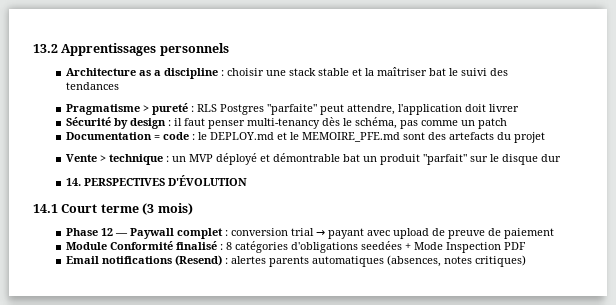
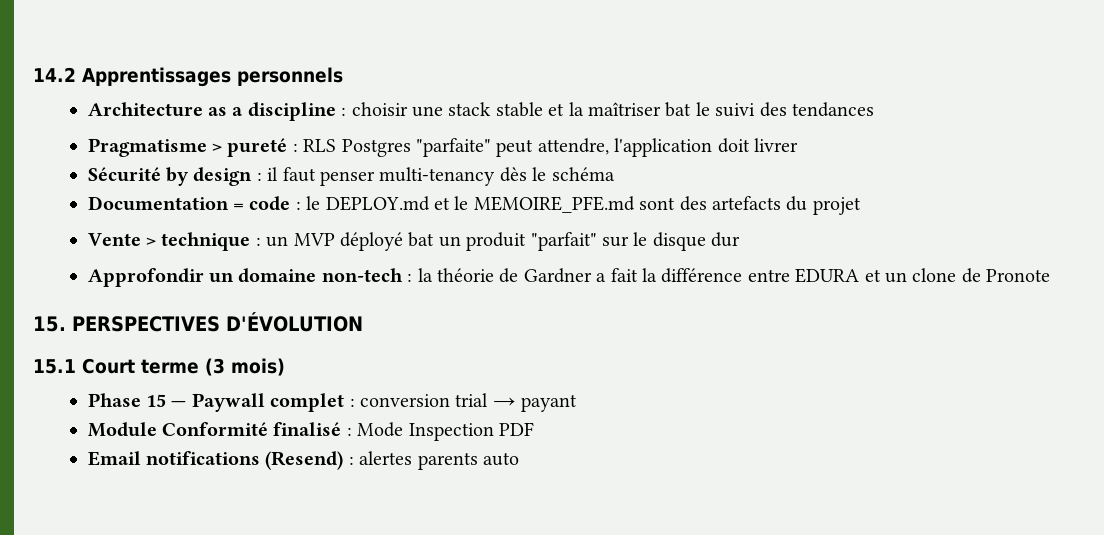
[33,44,58,53] 13.2 -> [33,67,76,82] 14.2
[354,117,507,129] schéma, pas comme un patch -> [551,167,615,181] schéma
[259,153,340,162] et démontrable -> (403, 241) none
[65,178,81,186] 14. -> [87,268,1051,287] [33,316,66,332] Approfondir un domaine non-tech : la théorie de Gardner a fait la différence entre EDURA et un clone de Pronote // 15.
[33,204,58,213] 14.1 -> [33,359,76,374] 15.1
[100,228,113,236] 12 -> [145,394,166,407] 15
[366,228,554,239] avec upload de preuve de paiement -> (578, 403) none
[225,241,411,253] 8 catégories d'obligations seedées + -> (352, 431) none
[311,255,526,267] automatiques (absences, notes critiques) -> [482,452,519,466] auto

